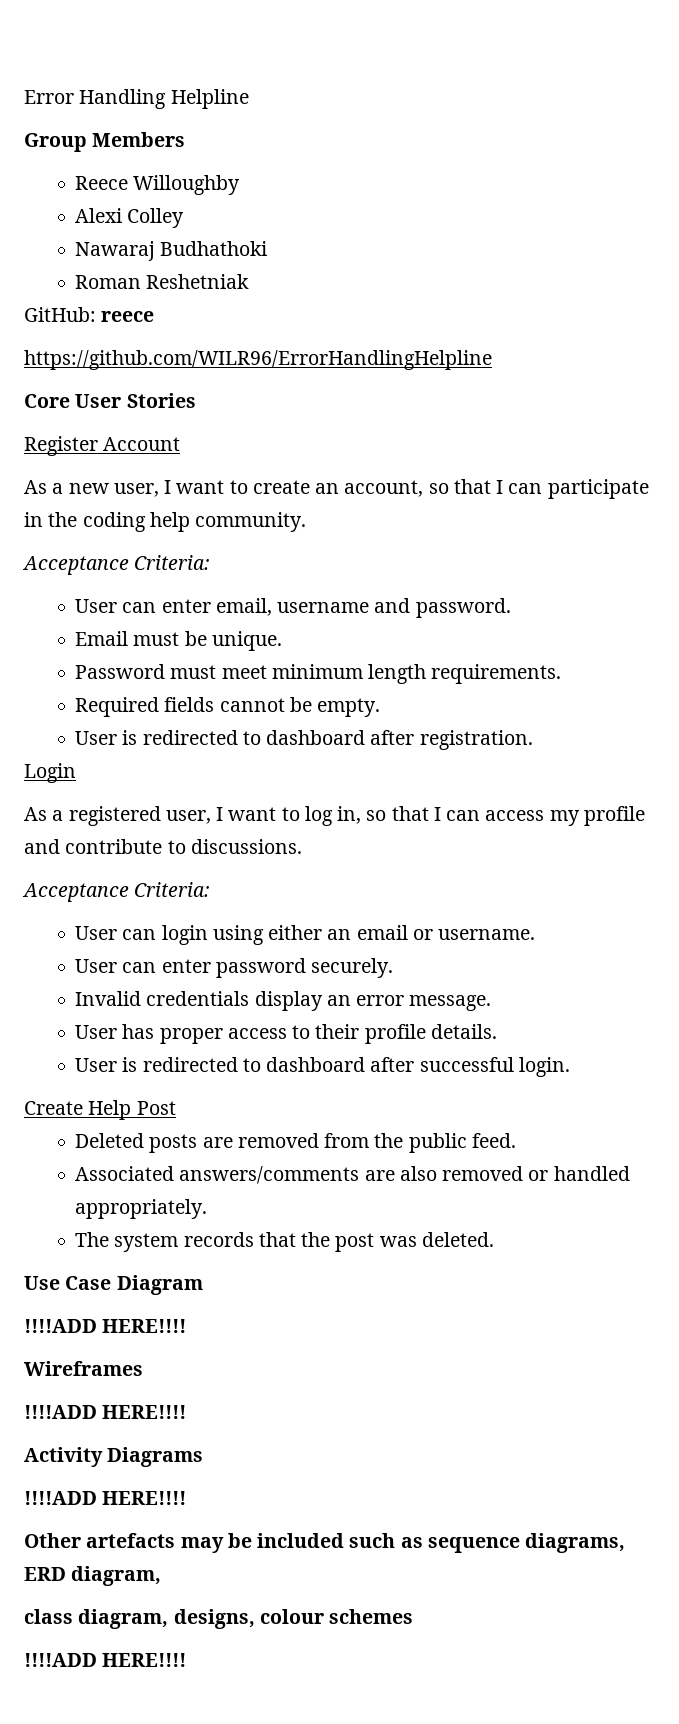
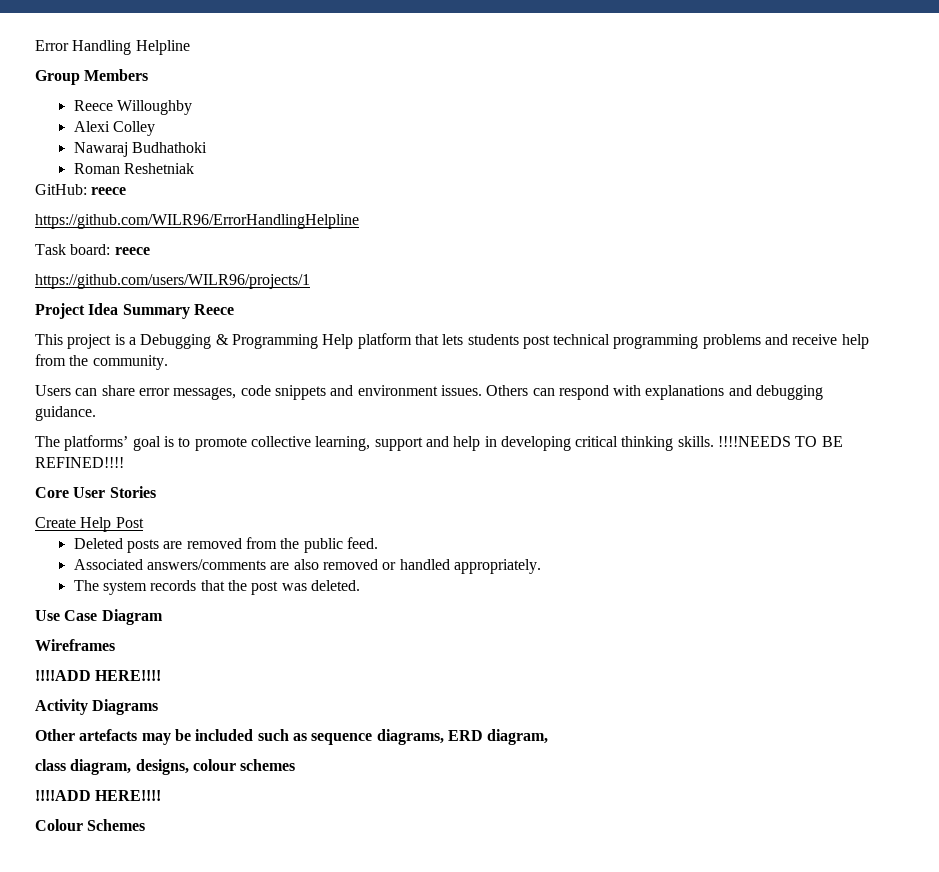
[24,393,196,408] [24,436,181,456] [24,479,649,499] [24,512,307,532] [22,555,211,575] [75,598,511,618] [75,631,282,651] [75,664,562,684] [75,697,381,717] [75,730,533,750] [24,763,76,783] [24,806,645,826] [24,839,302,854] [22,882,211,902] [75,925,536,945] [75,958,394,978] [75,991,492,1011] [75,1024,497,1044] [75,1057,570,1077] Core User Stories // Register Account // As a new user, I want to create an account, so that I can participate in the coding help community. // Acceptance Criteria: // User can enter email, username and password. // Email must be unique. // Password must meet minimum length requirements. // Required fields cannot be empty. // User is redirected to dashboard after registration. // Login // As a registered user, I want to log in, so that I can access my profile and contribute to discussions. // Acceptance Criteria: // User can login using either an email or username. // User can enter password securely. // Invalid credentials display an error message. // User has proper access to their profile details. // User is redirected to dashboard after successful login. -> [35,244,150,255] [35,274,310,289] [35,303,234,319] [35,333,869,349] [35,354,168,370] [35,385,824,400] [35,406,96,421] [35,435,843,451] [35,457,124,468] [35,486,156,498] Task board: reece // https://github.com/users/WILR96/projects/1 // Project Idea Summary Reece // This project is a Debugging & Programming Help platform that lets students post technical programming problems and receive help from the community. // Users can share error messages, code snippets and environment issues. Others can respond with explanations and debugging guidance. // The platforms’ goal is to promote collective learning, support and help in developing critical thinking skills. !!!!NEEDS TO BE REFINED!!!! // Core User Stories
[24,1319,187,1333] // !!!!ADD HERE!!!! -> (163, 617) none
[24,1491,187,1505] // !!!!ADD HERE!!!! -> (159, 707) none
(187, 1660) none -> [35,819,146,831] // Colour Schemes

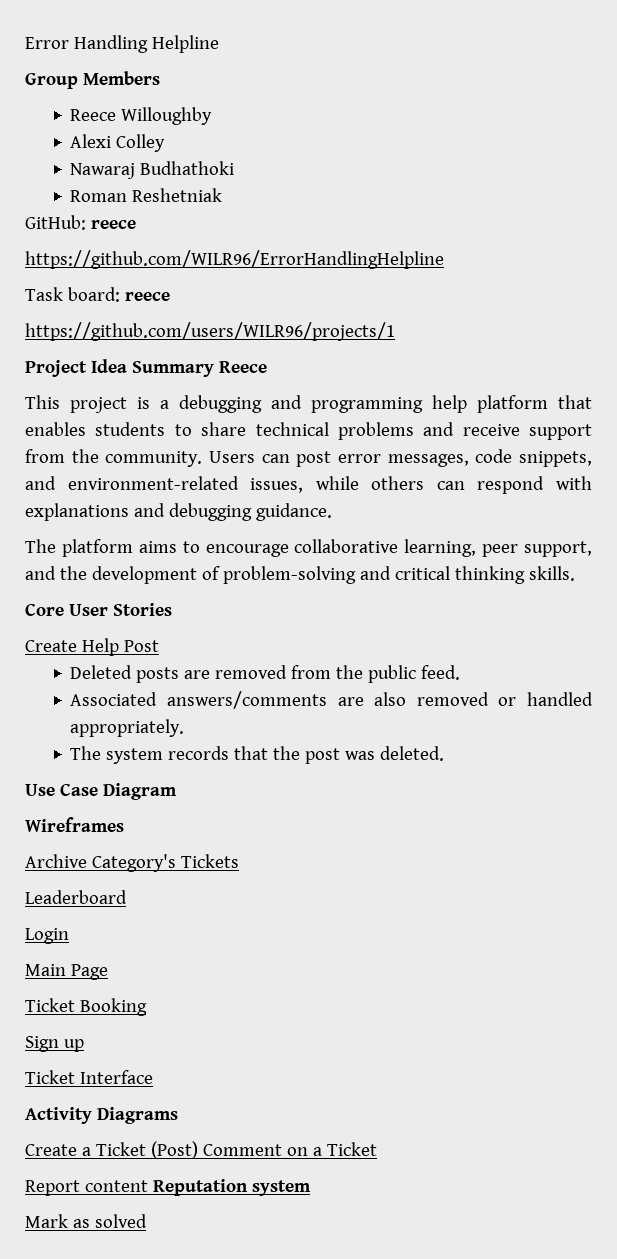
[140,333,699,349] Debugging & Programming Help platform that lets students post technical programming -> [179,395,592,413] [25,422,329,436] debugging and programming help platform that enables students to share technical
[841,334,869,349] help -> [529,424,592,440] support
(168, 362) // -> (203, 459) none
[101,385,135,396] share -> [296,451,332,467] post
[274,385,529,400] snippets and environment issues. Others -> [519,451,592,467] [25,476,425,493] snippets, and environment-related issues, while others
[64,435,571,451] platforms’ goal is to promote collective learning, support and help in developing -> [61,539,592,557] [25,566,391,584] platform aims to encourage collaborative learning, peer support, and the development of problem-solving and
[718,436,843,447] [35,457,124,468] !!!!NEEDS TO BE REFINED!!!! -> (575, 573) none
[35,670,162,681] [35,699,159,715] [35,729,549,745] [35,759,296,775] [35,790,162,801] [35,819,146,831] !!!!ADD HERE!!!! // Activity Diagrams // Other artefacts may be included such as sequence diagrams, ERD diagram, // class diagram, designs, colour schemes // !!!!ADD HERE!!!! // Colour Schemes -> [25,854,239,872] [25,890,127,904] [25,928,69,944] [25,964,108,980] [25,998,147,1016] [25,1036,84,1052] [25,1070,153,1084] [25,1107,178,1124] [25,1141,377,1159] [25,1179,311,1196] [25,1214,147,1228] Archive Category's Tickets // Leaderboard // Login // Main Page // Ticket Booking // Sign up // Ticket Interface // Activity Diagrams // Create a Ticket (Post) Comment on a Ticket // Report content Reputation system // Mark as solved

